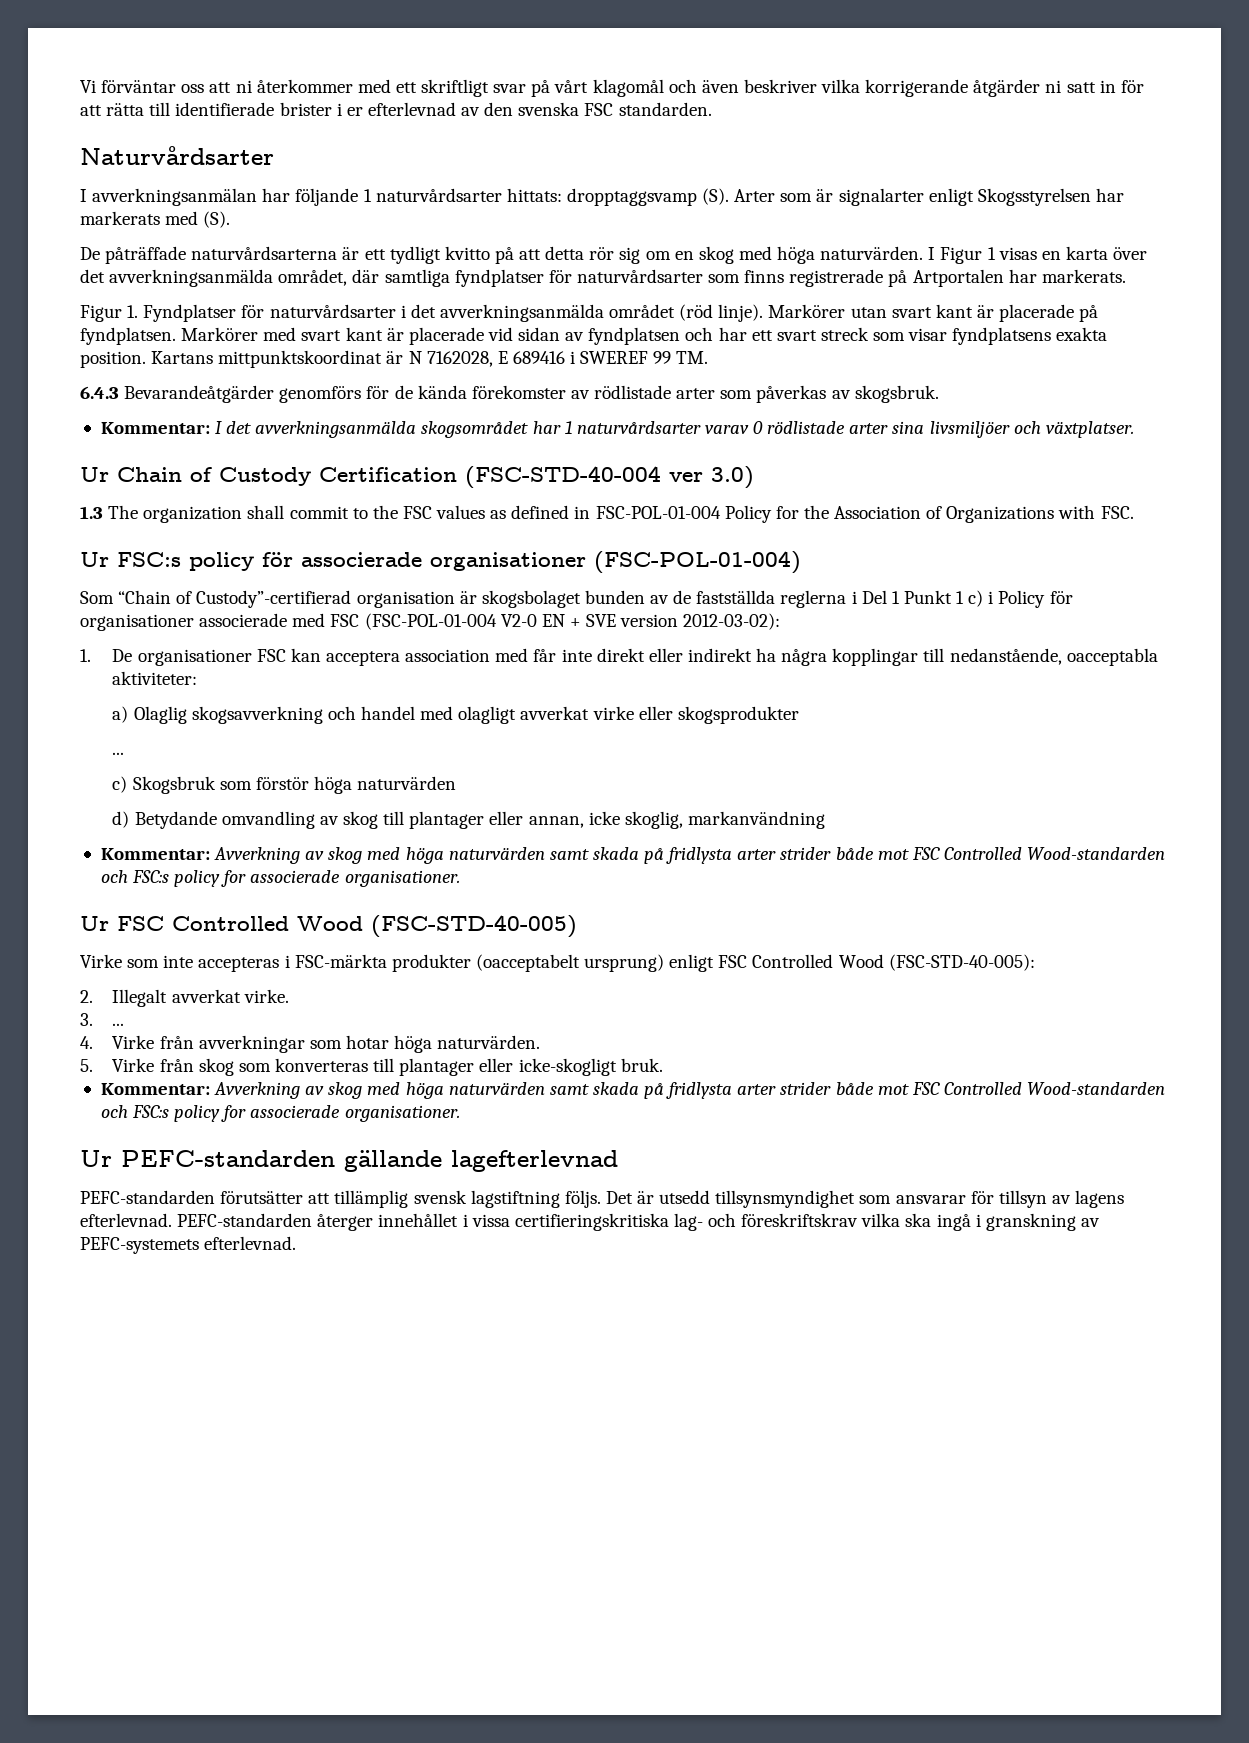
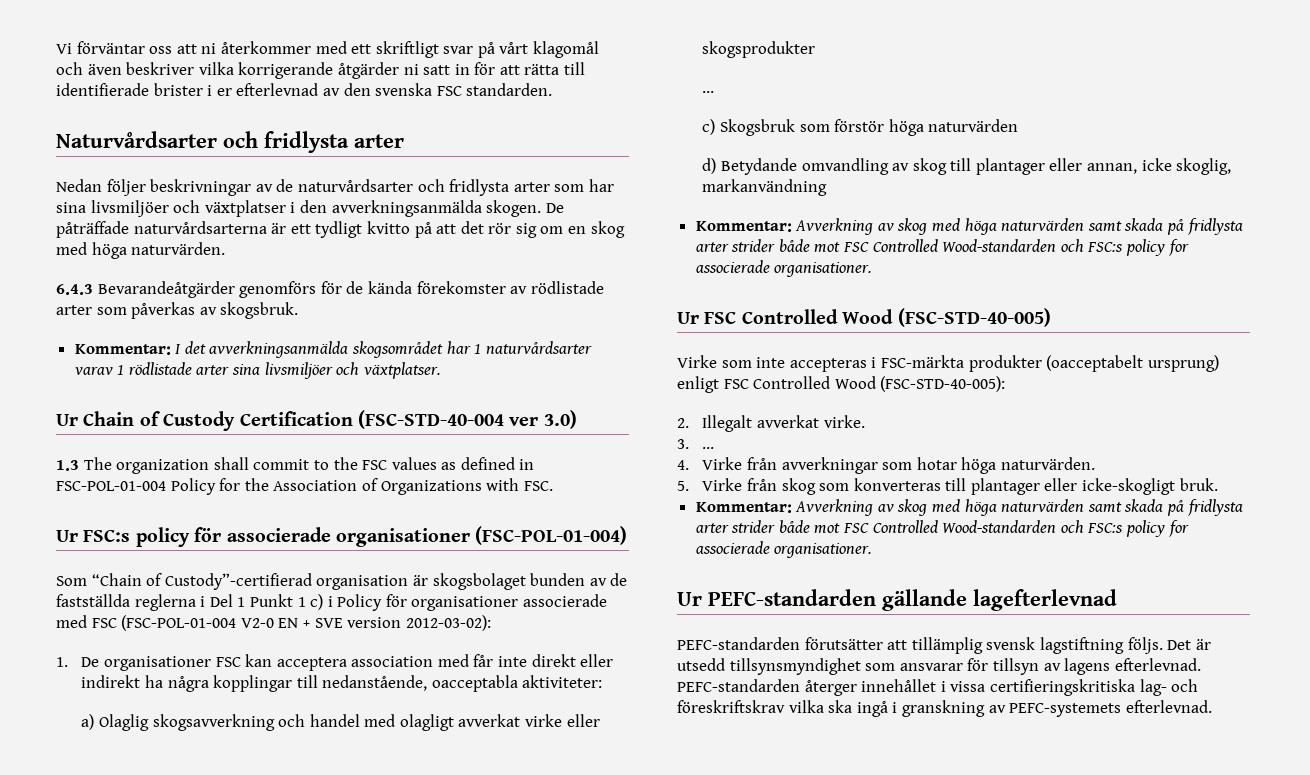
[80,188,1124,206] [80,211,231,228] // I avverkningsanmälan har följande 1 naturvårdsarter hittats: dropptaggsvamp (S). Arter som är signalarter enligt Skogsstyrelsen har markerats med (S). // -> [223,131,404,153] [56,179,614,196] [56,200,542,217] och fridlysta arter // Nedan följer beskrivningar av de naturvårdsarter och fridlysta arter som har sina livsmiljöer och växtplatser i den avverkningsanmälda skogen.
[545,246,585,260] detta -> [460,221,484,234] det
[928,246,1148,264] [80,269,1126,287] [80,304,1099,322] [80,327,1108,345] [80,350,709,368] I Figur 1 visas en karta över det avverkningsanmälda området, där samtliga fyndplatser för naturvårdsarter som finns registrerade på Artportalen har markerats. // Figur 1. Fyndplatser för naturvårdsarter i det avverkningsanmälda området (röd linje). Markörer utan svart kant är placerade på fyndplatsen. Markörer med svart kant är placerade vid sidan av fyndplatsen och har ett svart streck som visar fyndplatsens exakta position. Kartans mittpunktskoordinat är N 7162028, E 689416 i SWEREF 99 TM. -> (226, 248) none
[753,421,764,434] 0 -> [117,365,125,375] 1

